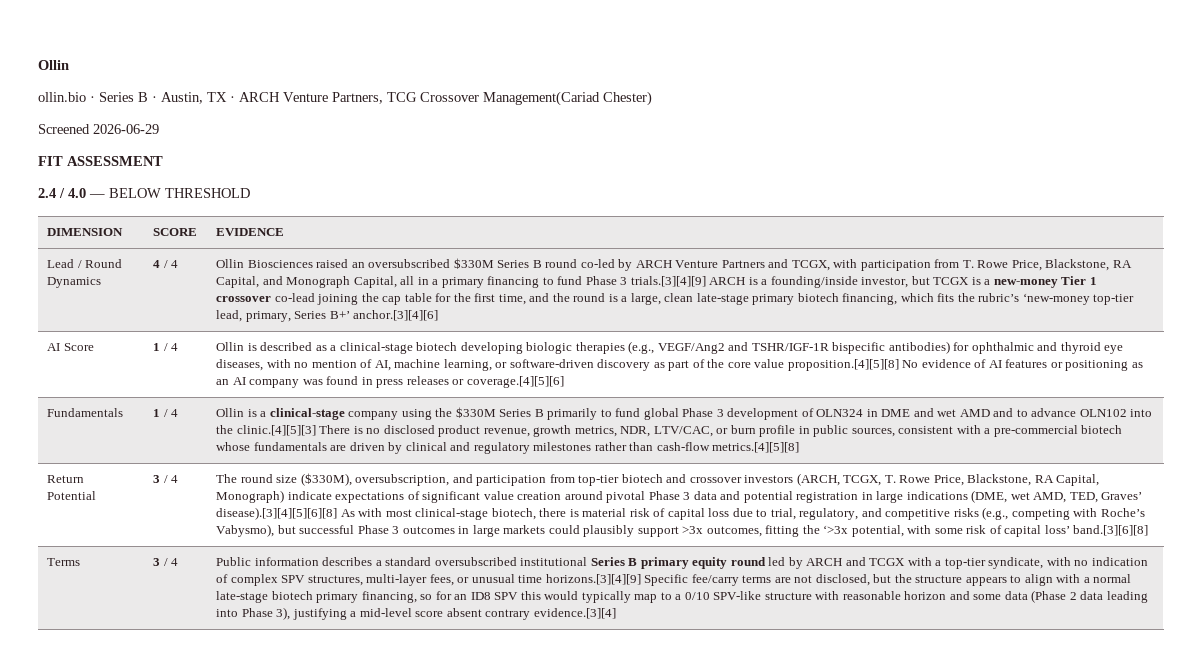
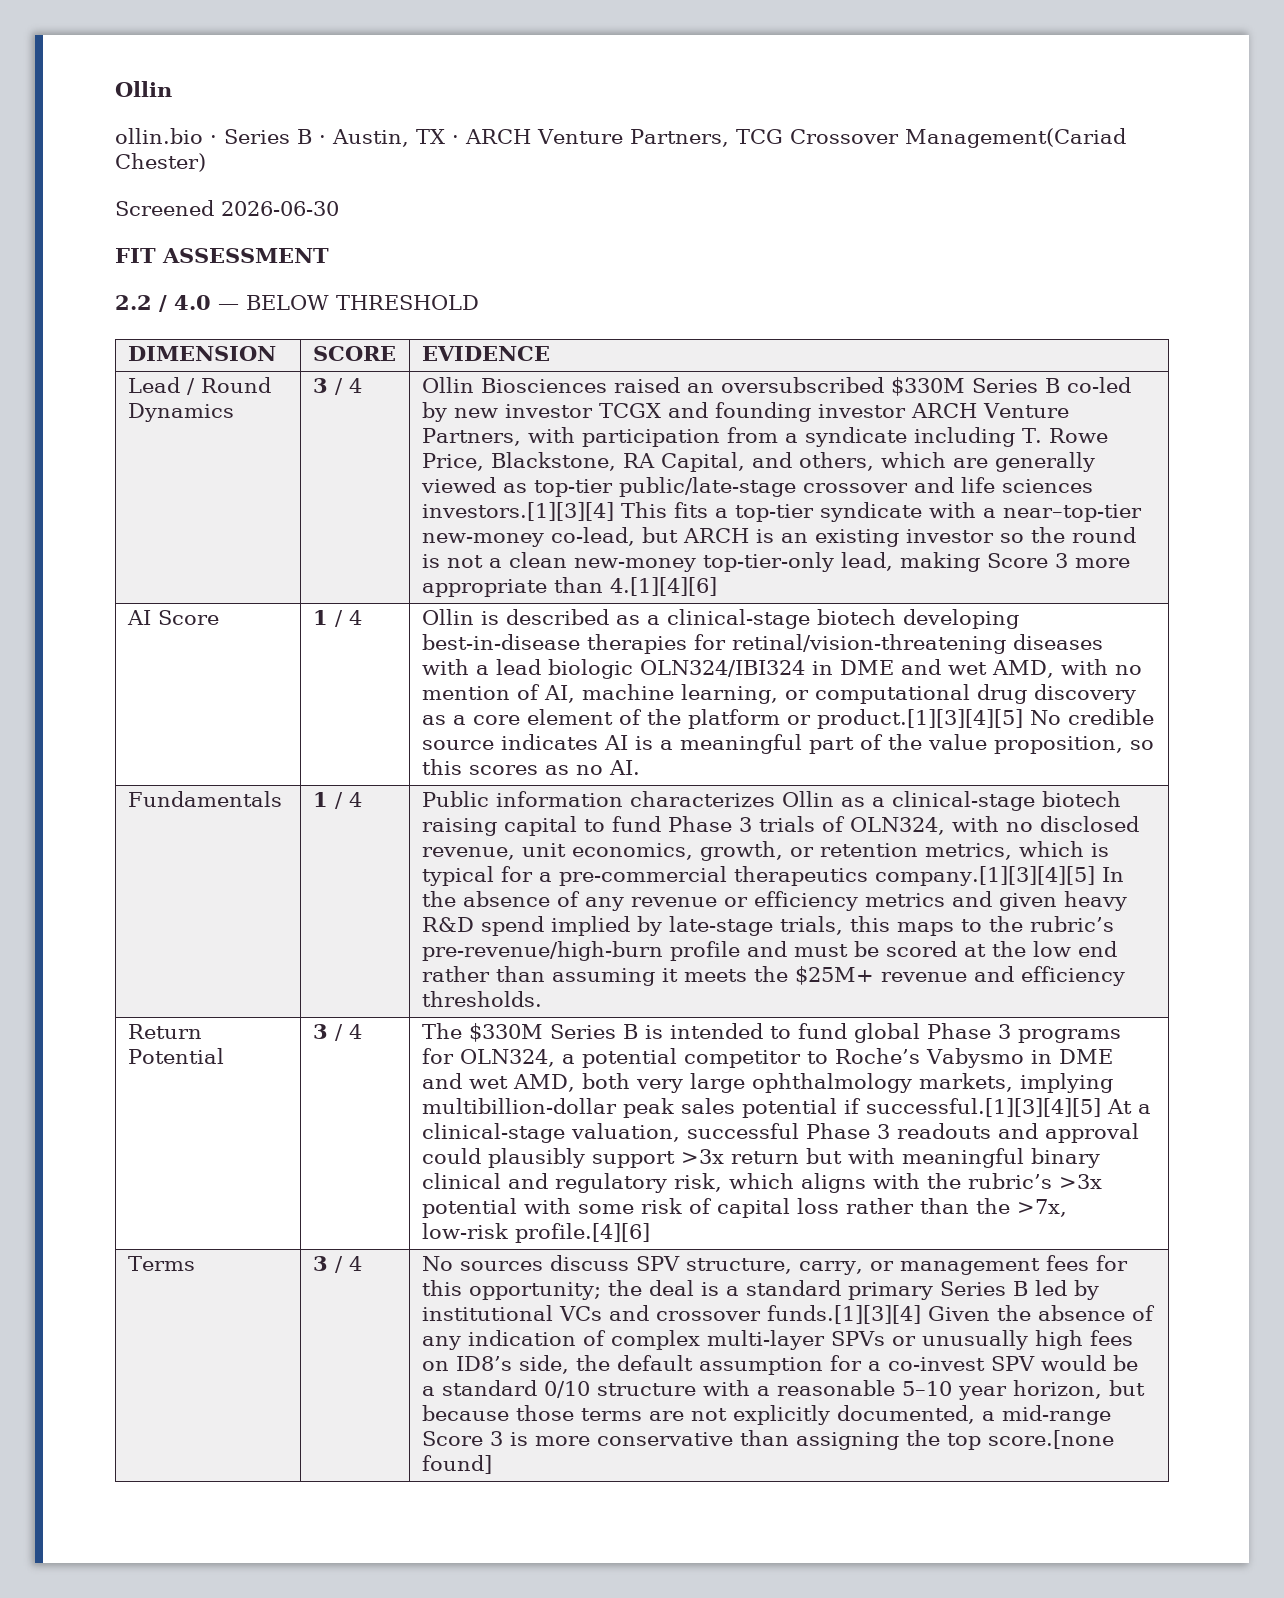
[93,124,159,134] 2026-06-29 -> [221,201,339,216] 2026-06-30
[38,188,56,198] 2.4 -> [115,295,152,310] 2.2
[153,260,161,268] 4 -> [312,378,328,393] 3
[545,259,578,268] round -> (1060, 385) none
[635,259,960,271] ARCH Venture Partners and TCGX, with participation from -> [453,402,1069,422] [421,427,1015,447] new investor TCGX and founding investor ARCH Venture Partners, with participation from a syndicate including
[286,276,1097,288] [216,293,1135,305] [216,310,439,322] Monograph Capital, all in a primary financing to fund Phase 3 trials.[3][4][9] ARCH is a founding/inside investor, but TCGX is a new-money Tier 1 crossover co-lead joining the cap table for the first time, and the round is a large, clean late-stage primary biotech financing, which fits the rubric’s ‘new-money top-tier lead, primary, Series B+’ anchor.[3][4][6] -> [798,452,1095,472] [420,477,1093,497] [421,502,1142,522] [421,527,1136,547] [421,552,1130,572] [421,577,717,597] others, which are generally viewed as top-tier public/late-stage crossover and life sciences investors.[1][3][4] This fits a top-tier syndicate with a near–top-tier new-money co-lead, but ARCH is an existing investor so the round is not a clean new-money top-tier-only lead, making Score 3 more appropriate than 4.[1][4][6]
[526,341,1124,354] [216,359,264,371] biologic therapies (e.g., VEGF/Ang2 and TSHR/IGF-1R bispecific antibodies) for ophthalmic and thyroid eye diseases, -> [421,634,1103,654] [421,659,1054,679] best-in-disease therapies for retinal/vision-threatening diseases with a lead biologic OLN324/IBI324 in DME and wet AMD,
[509,359,1143,371] [216,376,564,388] [47,408,124,417] [153,409,179,417] [216,407,1153,420] [216,425,1123,437] [216,442,800,454] software-driven discovery as part of the core value proposition.[4][5][8] No evidence of AI features or positioning as an AI company was found in press releases or coverage.[4][5][6] // Fundamentals | 1 / 4 | Ollin is a clinical-stage company using the $330M Series B primarily to fund global Phase 3 development of OLN324 in DME and wet AMD and to advance OLN102 into the clinic.[4][5][3] There is no disclosed product revenue, growth metrics, NDR, LTV/CAC, or burn profile in public sources, consistent with a pre-commercial biotech whose fundamentals are driven by clinical and regulatory milestones rather than cash-flow metrics.[4][5][8] -> [814,684,1136,704] [421,709,1154,729] [421,734,1154,754] [421,759,640,775] [127,791,282,807] [312,792,362,809] [421,791,1121,811] [421,816,1139,836] [421,841,1109,861] [421,866,1124,886] [421,891,1127,911] [421,916,1114,936] [421,941,1117,961] [421,966,1125,986] [421,991,542,1007] computational drug discovery as a core element of the platform or product.[1][3][4][5] No credible source indicates AI is a meaningful part of the value proposition, so this scores as no AI. // Fundamentals | 1 / 4 | Public information characterizes Ollin as a clinical-stage biotech raising capital to fund Phase 3 trials of OLN324, with no disclosed revenue, unit economics, growth, or retention metrics, which is typical for a pre-commercial therapeutics company.[1][3][4][5] In the absence of any revenue or efficiency metrics and given heavy R&D spend implied by late-stage trials, this maps to the rubric’s pre-revenue/high-burn profile and must be scored at the low end rather than assuming it meets the $25M+ revenue and efficiency thresholds.
[240,473,1100,486] [216,490,1143,503] [216,507,1145,520] [216,524,904,537] round size ($330M), oversubscription, and participation from top-tier biotech and crossover investors (ARCH, TCGX, T. Rowe Price, Blackstone, RA Capital, Monograph) indicate expectations of significant value creation around pivotal Phase 3 data and potential registration in large indications (DME, wet AMD, TED, Graves’ disease).[3][4][5][6][8] As with most clinical-stage biotech, there is material risk of capital loss due to trial, regulatory, and competitive risks (e.g., competing with Roche’s Vabysmo), but successful Phase 3 outcomes in large markets could plausibly support >3x outcomes, fitting the ‘>3x potential, -> [468,1023,1121,1043] [421,1048,1113,1068] [421,1073,1113,1093] [421,1098,1151,1118] [421,1123,1139,1143] [421,1148,1100,1168] [421,1173,1102,1193] [421,1198,517,1218] $330M Series B is intended to fund global Phase 3 programs for OLN324, a potential competitor to Roche’s Vabysmo in DME and wet AMD, both very large ophthalmology markets, implying multibillion-dollar peak sales potential if successful.[1][3][4][5] At a clinical-stage valuation, successful Phase 3 readouts and approval could plausibly support >3x return but with meaningful binary clinical and regulatory risk, which aligns with the rubric’s >3x potential
[1044,525,1149,536] [47,558,81,566] [153,558,179,566] [216,557,1148,569] [216,574,1132,586] [216,590,1148,603] [216,607,616,620] loss’ band.[3][6][8] // Terms | 3 / 4 | Public information describes a standard oversubscribed institutional Series B primary equity round led by ARCH and TCGX with a top-tier syndicate, with no indication of complex SPV structures, multi-layer fees, or unusual time horizons.[3][4][9] Specific fee/carry terms are not disclosed, but the structure appears to align with a normal late-stage biotech primary financing, so for an ID8 SPV this would typically map to a 0/10 SPV-like structure with reasonable horizon and some data (Phase 2 data leading into Phase 3), justifying a mid-level score absent contrary evidence.[3][4] -> [796,1198,1067,1217] [421,1223,650,1243] [127,1256,195,1271] [312,1256,362,1273] [421,1255,1128,1275] [421,1280,1099,1300] [421,1305,1155,1324] [421,1330,1133,1350] [421,1355,1138,1375] [421,1380,1145,1400] [421,1405,1111,1425] [421,1430,1114,1450] [421,1455,492,1474] loss rather than the >7x, low-risk profile.[4][6] // Terms | 3 / 4 | No sources discuss SPV structure, carry, or management fees for this opportunity; the deal is a standard primary Series B led by institutional VCs and crossover funds.[1][3][4] Given the absence of any indication of complex multi-layer SPVs or unusually high fees on ID8’s side, the default assumption for a co-invest SPV would be a standard 0/10 structure with a reasonable 5–10 year horizon, but because those terms are not explicitly documented, a mid-range Score 3 is more conservative than assigning the top score.[none found]

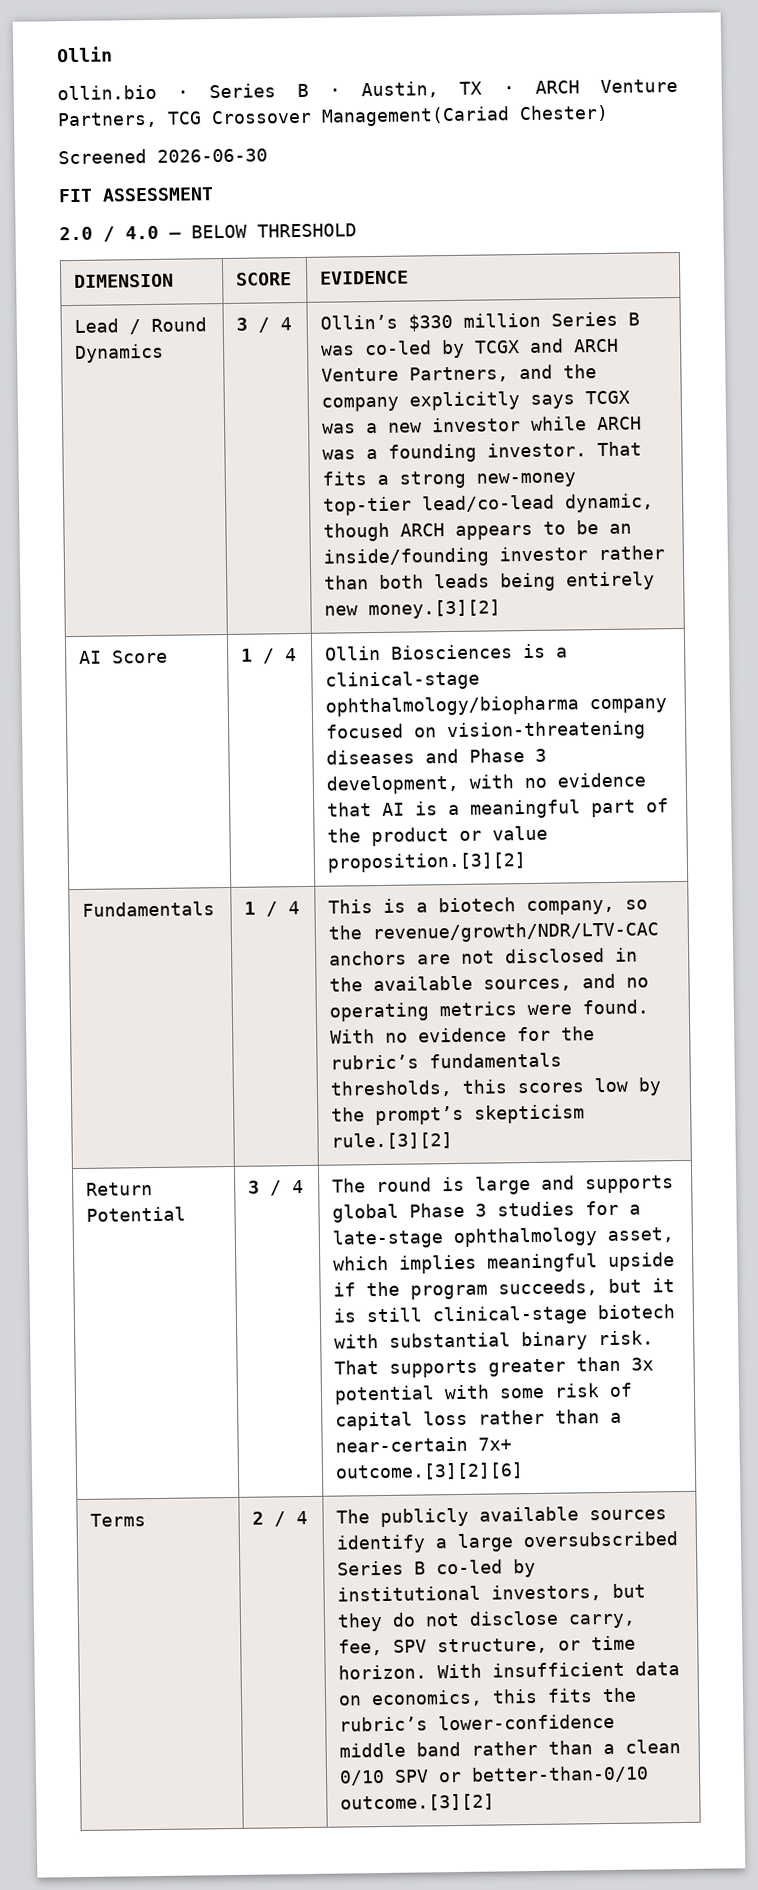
[115,295,152,310] 2.2 -> [59,226,93,241] 2.0
[421,377,1131,396] [421,402,1069,422] [421,427,1109,447] [421,452,1095,472] [420,477,1093,497] [421,502,1142,522] [421,527,1136,547] [421,552,1130,572] [421,577,717,597] Ollin Biosciences raised an oversubscribed $330M Series B co-led by new investor TCGX and founding investor ARCH Venture Partners, with participation from a syndicate including T. Rowe Price, Blackstone, RA Capital, and others, which are generally viewed as top-tier public/late-stage crossover and life sciences investors.[1][3][4] This fits a top-tier syndicate with a near–top-tier new-money co-lead, but ARCH is an existing investor so the round is not a clean new-money top-tier-only lead, making Score 3 more appropriate than 4.[1][4][6] -> [320,311,641,332] [321,338,620,359] [321,364,598,383] [321,390,631,412] [322,416,643,434] [322,441,643,463] [322,470,577,489] [323,493,655,516] [323,520,633,542] [323,545,666,568] [324,571,656,592] [324,599,502,620] Ollin’s $330 million Series B was co-led by TCGX and ARCH Venture Partners, and the company explicitly says TCGX was a new investor while ARCH was a founding investor. That fits a strong new-money top-tier lead/co-lead dynamic, though ARCH appears to be an inside/founding investor rather than both leads being entirely new money.[3][2]
[480,609,1019,629] [421,634,1103,654] [421,659,1142,679] [421,684,1136,704] [421,709,1154,729] [421,734,598,750] is described as a clinical-stage biotech developing best-in-disease therapies for retinal/vision-threatening diseases with a lead biologic OLN324/IBI324 in DME and wet AMD, with no mention of AI, machine learning, or computational drug discovery as a core element of the platform or product.[1][3][4][5] No credible source indicates -> [391,643,569,660] [325,670,481,691] [325,695,668,717] [326,720,647,742] [326,748,548,765] [326,772,647,795] [327,802,373,817] Biosciences is a clinical-stage ophthalmology/biopharma company focused on vision-threatening diseases and Phase 3 development, with no evidence that
[927,734,1154,754] [421,759,640,775] [127,791,282,807] [312,792,362,809] [421,791,1121,811] [421,816,1139,836] [421,841,1109,861] [421,866,1124,886] [421,891,1127,911] [421,916,1114,936] [421,941,1117,961] [421,966,1125,986] [421,991,542,1007] value proposition, so this scores as no AI. // Fundamentals | 1 / 4 | Public information characterizes Ollin as a clinical-stage biotech raising capital to fund Phase 3 trials of OLN324, with no disclosed revenue, unit economics, growth, or retention metrics, which is typical for a pre-commercial therapeutics company.[1][3][4][5] In the absence of any revenue or efficiency metrics and given heavy R&D spend implied by late-stage trials, this maps to the rubric’s pre-revenue/high-burn profile and must be scored at the low end rather than assuming it meets the $25M+ revenue and efficiency thresholds. -> [371,825,549,847] [327,852,528,873] [82,901,216,917] [244,901,301,917] [328,897,649,916] [328,921,660,944] [329,947,639,966] [329,973,650,992] [329,999,650,1022] [330,1026,596,1044] [330,1052,563,1070] [330,1077,663,1098] [331,1104,586,1126] [331,1132,454,1150] product or value proposition.[3][2] // Fundamentals | 1 / 4 | This is a biotech company, so the revenue/growth/NDR/LTV-CAC anchors are not disclosed in the available sources, and no operating metrics were found. With no evidence for the rubric’s fundamentals thresholds, this scores low by the prompt’s skepticism rule.[3][2]
[468,1023,1121,1043] [421,1048,1113,1068] [421,1073,1113,1093] [421,1098,1151,1118] [421,1123,1139,1143] [421,1148,1100,1168] [421,1173,1102,1193] $330M Series B is intended to fund global Phase 3 programs for OLN324, a potential competitor to Roche’s Vabysmo in DME and wet AMD, both very large ophthalmology markets, implying multibillion-dollar peak sales potential if successful.[1][3][4][5] At a clinical-stage valuation, successful Phase 3 readouts and approval could plausibly support >3x return but with meaningful binary clinical and regulatory risk, which aligns with the rubric’s >3x -> [376,1175,675,1195] [332,1200,642,1223] [332,1227,675,1249] [333,1252,676,1274] [333,1278,676,1300] [333,1304,676,1326] [334,1330,655,1351] [334,1356,655,1378] round is large and supports global Phase 3 studies for a late-stage ophthalmology asset, which implies meaningful upside if the program succeeds, but it is still clinical-stage biotech with substantial binary risk. That supports greater than 3x
[975,1198,1067,1217] [421,1223,650,1243] the >7x, low-risk profile.[4][6] -> [610,1412,623,1423] [335,1436,513,1453] [335,1462,525,1481] a near-certain 7x+ outcome.[3][2][6]
[312,1256,362,1273] [421,1255,1128,1275] [421,1280,1099,1300] [421,1305,1155,1324] [421,1330,1133,1350] [421,1355,1138,1375] [421,1380,1145,1400] [421,1405,1111,1425] [421,1430,1114,1450] [421,1455,492,1474] 3 / 4 | No sources discuss SPV structure, carry, or management fees for this opportunity; the deal is a standard primary Series B led by institutional VCs and crossover funds.[1][3][4] Given the absence of any indication of complex multi-layer SPVs or unusually high fees on ID8’s side, the default assumption for a co-invest SPV would be a standard 0/10 structure with a reasonable 5–10 year horizon, but because those terms are not explicitly documented, a mid-range Score 3 is more conservative than assigning the top score.[none found] -> [252,1510,309,1527] [336,1506,668,1528] [336,1531,679,1554] [337,1558,537,1578] [337,1583,647,1602] [337,1610,637,1632] [338,1635,637,1656] [338,1661,681,1680] [338,1687,638,1708] [339,1713,616,1732] [339,1739,682,1758] [339,1765,650,1786] [340,1793,496,1812] 2 / 4 | The publicly available sources identify a large oversubscribed Series B co-led by institutional investors, but they do not disclose carry, fee, SPV structure, or time horizon. With insufficient data on economics, this fits the rubric’s lower-confidence middle band rather than a clean 0/10 SPV or better-than-0/10 outcome.[3][2]

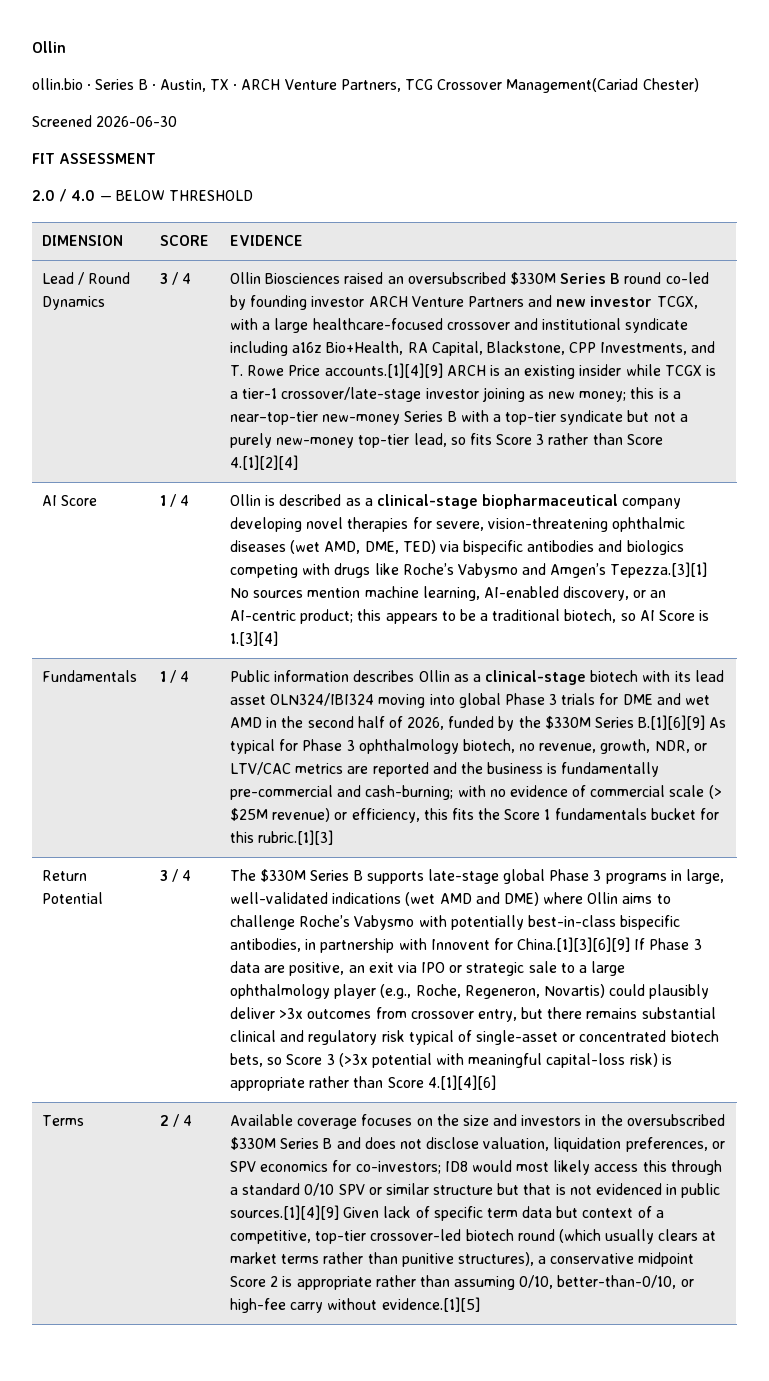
[320,311,641,332] [321,338,620,359] [321,364,598,383] [321,390,631,412] [322,416,643,434] [322,441,643,463] [322,470,577,489] [323,493,655,516] [323,520,633,542] [323,545,666,568] [324,571,656,592] [324,599,502,620] Ollin’s $330 million Series B was co-led by TCGX and ARCH Venture Partners, and the company explicitly says TCGX was a new investor while ARCH was a founding investor. That fits a strong new-money top-tier lead/co-lead dynamic, though ARCH appears to be an inside/founding investor rather than both leads being entirely new money.[3][2] -> [229,272,709,285] [229,295,698,310] [229,318,689,333] [229,341,716,356] [229,363,716,379] [229,387,681,402] [229,410,688,425] [229,433,663,448] [229,455,298,470] Ollin Biosciences raised an oversubscribed $330M Series B round co-led by founding investor ARCH Venture Partners and new investor TCGX, with a large healthcare-focused crossover and institutional syndicate including a16z Bio+Health, RA Capital, Blackstone, CPP Investments, and T. Rowe Price accounts.[1][4][9] ARCH is an existing insider while TCGX is a tier-1 crossover/late-stage investor joining as new money; this is a near–top-tier new-money Series B with a top-tier syndicate but not a purely new-money top-tier lead, so fits Score 3 rather than Score 4.[1][2][4]
[391,643,569,660] [325,670,481,691] [325,695,668,717] [326,720,647,742] [326,748,548,765] [326,772,647,795] [327,798,670,819] [327,825,549,847] [327,852,528,873] [82,901,216,917] [244,901,301,917] [328,897,649,916] [328,921,660,944] [329,947,639,966] [329,973,650,992] [329,999,650,1022] [330,1026,596,1044] [330,1052,563,1070] [330,1077,663,1098] [331,1104,586,1126] [331,1132,454,1150] Biosciences is a clinical-stage ophthalmology/biopharma company focused on vision-threatening diseases and Phase 3 development, with no evidence that AI is a meaningful part of the product or value proposition.[3][2] // Fundamentals | 1 / 4 | This is a biotech company, so the revenue/growth/NDR/LTV-CAC anchors are not disclosed in the available sources, and no operating metrics were found. With no evidence for the rubric’s fundamentals thresholds, this scores low by the prompt’s skepticism rule.[3][2] -> [265,494,682,509] [229,517,686,532] [229,540,684,555] [229,562,708,578] [229,586,667,601] [229,609,710,624] [229,631,278,646] [41,670,137,682] [159,670,190,683] [229,670,724,685] [229,693,711,708] [229,715,727,731] [229,739,707,754] [229,762,660,777] [229,785,722,800] [229,808,720,823] [229,830,334,845] is described as a clinical-stage biopharmaceutical company developing novel therapies for severe, vision-threatening ophthalmic diseases (wet AMD, DME, TED) via bispecific antibodies and biologics competing with drugs like Roche’s Vabysmo and Amgen’s Tepezza.[3][1] No sources mention machine learning, AI-enabled discovery, or an AI-centric product; this appears to be a traditional biotech, so AI Score is 1.[3][4] // Fundamentals | 1 / 4 | Public information describes Ollin as a clinical-stage biotech with its lead asset OLN324/IBI324 moving into global Phase 3 trials for DME and wet AMD in the second half of 2026, funded by the $330M Series B.[1][6][9] As typical for Phase 3 ophthalmology biotech, no revenue, growth, NDR, or LTV/CAC metrics are reported and the business is fundamentally pre-commercial and cash-burning; with no evidence of commercial scale (> $25M revenue) or efficiency, this fits the Score 1 fundamentals bucket for this rubric.[1][3]
[376,1175,675,1195] [332,1200,642,1223] [332,1227,675,1249] [333,1252,676,1274] [333,1278,676,1300] [333,1304,676,1326] [334,1330,655,1351] [334,1356,655,1378] [334,1382,634,1405] [335,1409,623,1431] [335,1436,513,1453] [335,1462,525,1481] [90,1513,147,1527] [252,1510,309,1527] [336,1506,668,1528] [336,1531,679,1554] [337,1558,537,1578] [337,1583,647,1602] [337,1610,637,1632] [338,1635,637,1656] [338,1661,681,1680] [338,1687,638,1708] [339,1713,616,1732] [339,1739,682,1758] [339,1765,650,1786] [340,1793,496,1812] round is large and supports global Phase 3 studies for a late-stage ophthalmology asset, which implies meaningful upside if the program succeeds, but it is still clinical-stage biotech with substantial binary risk. That supports greater than 3x potential with some risk of capital loss rather than a near-certain 7x+ outcome.[3][2][6] // Terms | 2 / 4 | The publicly available sources identify a large oversubscribed Series B co-led by institutional investors, but they do not disclose carry, fee, SPV structure, or time horizon. With insufficient data on economics, this fits the rubric’s lower-confidence middle band rather than a clean 0/10 SPV or better-than-0/10 outcome.[3][2] -> [260,869,725,884] [229,892,671,906] [229,915,681,930] [229,937,702,953] [229,961,626,976] [229,984,710,999] [229,1007,716,1022] [229,1030,719,1045] [229,1053,672,1068] [229,1075,496,1091] [41,1115,84,1126] [159,1114,193,1127] [229,1114,725,1129] [229,1137,725,1152] [229,1160,722,1175] [229,1183,721,1198] [229,1205,664,1221] [229,1229,717,1244] [229,1252,695,1267] [229,1275,694,1290] [229,1297,480,1313] $330M Series B supports late-stage global Phase 3 programs in large, well-validated indications (wet AMD and DME) where Ollin aims to challenge Roche’s Vabysmo with potentially best-in-class bispecific antibodies, in partnership with Innovent for China.[1][3][6][9] If Phase 3 data are positive, an exit via IPO or strategic sale to a large ophthalmology player (e.g., Roche, Regeneron, Novartis) could plausibly deliver >3x outcomes from crossover entry, but there remains substantial clinical and regulatory risk typical of single-asset or concentrated biotech bets, so Score 3 (>3x potential with meaningful capital-loss risk) is appropriate rather than Score 4.[1][4][6] // Terms | 2 / 4 | Available coverage focuses on the size and investors in the oversubscribed $330M Series B and does not disclose valuation, liquidation preferences, or SPV economics for co-investors; ID8 would most likely access this through a standard 0/10 SPV or similar structure but that is not evidenced in public sources.[1][4][9] Given lack of specific term data but context of a competitive, top-tier crossover-led biotech round (which usually clears at market terms rather than punitive structures), a conservative midpoint Score 2 is appropriate rather than assuming 0/10, better-than-0/10, or high-fee carry without evidence.[1][5]

